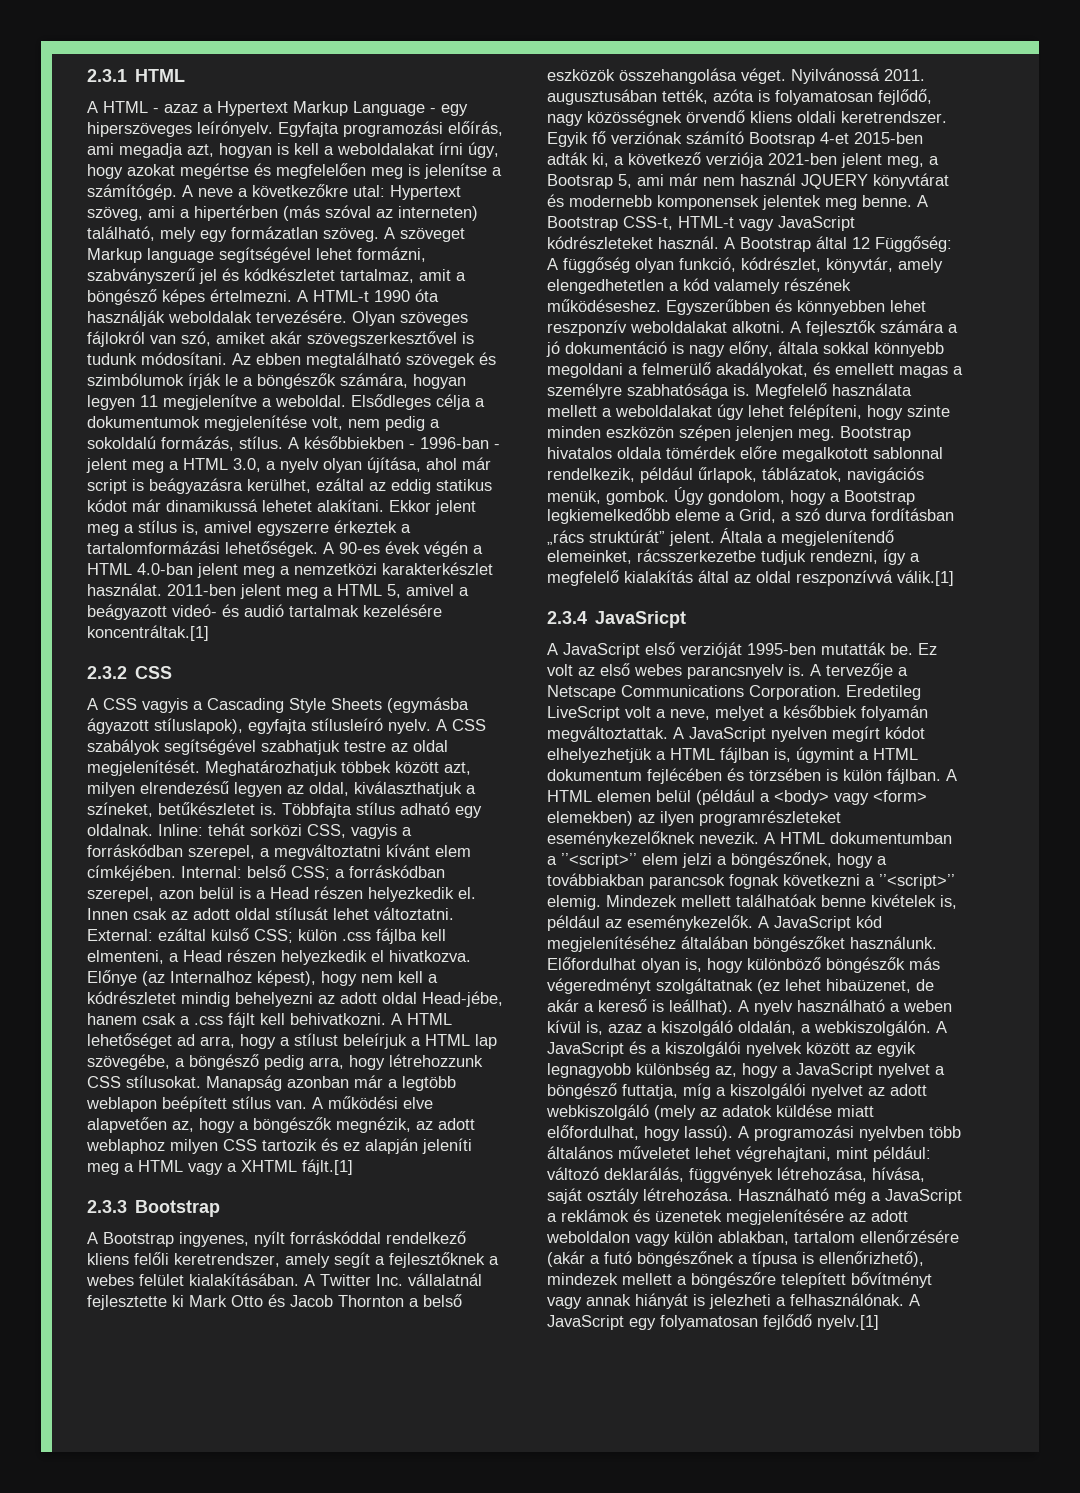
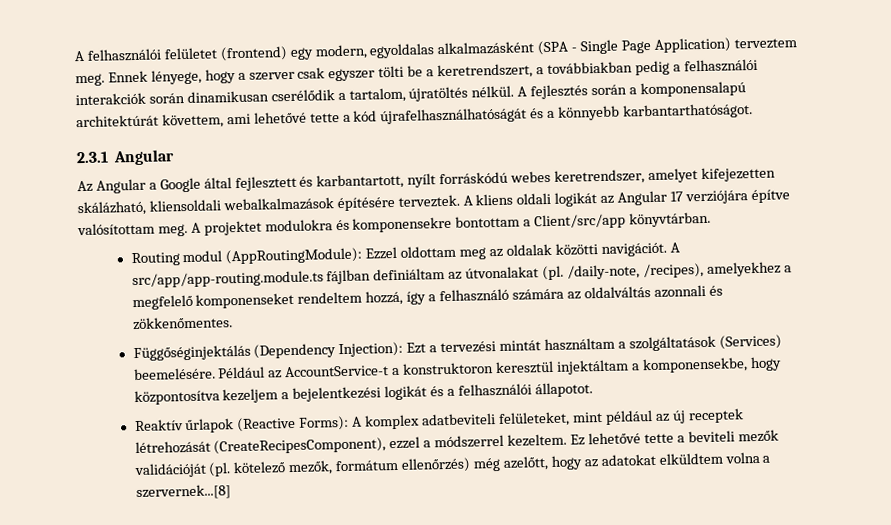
[87,69,186,82] [87,101,468,116] [87,121,503,137] [87,142,499,158] [87,163,502,179] [87,184,461,200] [87,205,478,221] [87,226,465,242] [87,247,426,263] [87,268,466,284] [87,289,439,305] [87,310,468,326] [87,331,474,347] [87,352,496,368] [87,373,466,389] [87,394,485,410] [87,415,440,431] [87,436,500,451] [86,457,491,473] [87,478,492,494] [87,499,476,515] [87,520,411,536] [87,541,483,557] [87,562,493,578] [87,583,469,599] [87,604,442,620] [87,625,209,641] [87,666,173,679] [87,697,469,713] [87,718,486,734] [87,739,448,755] [87,760,471,776] [87,781,476,797] [87,802,482,818] [87,823,412,839] [87,844,471,860] [87,865,445,881] [87,886,476,902] [87,907,454,920] [87,928,446,944] [87,949,471,965] [87,970,438,986] [87,991,503,1007] [87,1012,452,1028] [87,1033,497,1049] [87,1054,483,1070] [87,1075,456,1091] [86,1096,433,1112] [87,1117,475,1133] [86,1138,472,1154] [87,1159,353,1175] [87,1200,221,1217] [87,1231,466,1247] [87,1252,499,1268] [86,1273,482,1286] [87,1294,462,1310] [547,68,925,84] [547,89,932,105] [547,110,947,126] [547,131,923,147] [547,152,939,168] [547,173,949,189] [547,194,928,210] [547,216,855,231] [547,236,952,252] [547,257,943,273] [547,278,851,294] [547,299,926,315] [547,320,958,336] [546,341,944,357] [547,362,963,378] [547,383,912,399] [547,404,950,420] [547,425,911,441] [547,446,943,462] [547,467,924,483] [547,487,915,505] [547,508,954,524] [547,528,894,546] [547,549,920,565] [547,570,954,586] [547,611,687,628] [547,642,937,658] [547,663,908,679] [547,685,921,700] [547,705,928,721] [547,726,925,742] [547,747,918,763] [547,768,957,784] [547,789,927,805] [547,810,841,826] [547,831,952,847] [547,852,887,868] [547,873,955,889] [547,894,957,910] [547,915,882,931] [547,936,937,952] [547,957,940,973] [547,978,934,994] [547,999,952,1015] [547,1020,947,1036] [547,1041,916,1057] [547,1062,945,1078] [547,1083,927,1099] [546,1104,874,1120] [547,1125,961,1141] [547,1146,931,1162] [547,1167,925,1183] [547,1188,962,1204] [547,1209,908,1225] [546,1230,959,1246] [547,1251,924,1267] [547,1272,932,1288] [547,1293,920,1309] [547,1314,879,1330] 2.3.1 HTML // A HTML - azaz a Hypertext Markup Language - egy hiperszöveges leírónyelv. Egyfajta programozási előírás, ami megadja azt, hogyan is kell a weboldalakat írni úgy, hogy azokat megértse és megfelelően meg is jelenítse a számítógép. A neve a következőkre utal: Hypertext szöveg, ami a hipertérben (más szóval az interneten) található, mely egy formázatlan szöveg. A szöveget Markup language segítségével lehet formázni, szabványszerű jel és kódkészletet tartalmaz, amit a böngésző képes értelmezni. A HTML-t 1990 óta használják weboldalak tervezésére. Olyan szöveges fájlokról van szó, amiket akár szövegszerkesztővel is tudunk módosítani. Az ebben megtalálható szövegek és szimbólumok írják le a böngészők számára, hogyan legyen 11 megjelenítve a weboldal. Elsődleges célja a dokumentumok megjelenítése volt, nem pedig a sokoldalú formázás, stílus. A későbbiekben - 1996-ban - jelent meg a HTML 3.0, a nyelv olyan újítása, ahol már script is beágyazásra kerülhet, ezáltal az eddig statikus kódot már dinamikussá lehetet alakítani. Ekkor jelent meg a stílus is, amivel egyszerre érkeztek a tartalomformázási lehetőségek. A 90-es évek végén a HTML 4.0-ban jelent meg a nemzetközi karakterkészlet használat. 2011-ben jelent meg a HTML 5, amivel a beágyazott videó- és audió tartalmak kezelésére koncentráltak.[1] // 2.3.2 CSS // A CSS vagyis a Cascading Style Sheets (egymásba ágyazott stíluslapok), egyfajta stílusleíró nyelv. A CSS szabályok segítségével szabhatjuk testre az oldal megjelenítését. Meghatározhatjuk többek között azt, milyen elrendezésű legyen az oldal, kiválaszthatjuk a színeket, betűkészletet is. Többfajta stílus adható egy oldalnak. Inline: tehát sorközi CSS, vagyis a forráskódban szerepel, a megváltoztatni kívánt elem címkéjében. Internal: belső CSS; a forráskódban szerepel, azon belül is a Head részen helyezkedik el. Innen csak az adott oldal stílusát lehet változtatni. External: ezáltal külső CSS; külön .css fájlba kell elmenteni, a Head részen helyezkedik el hivatkozva. Előnye (az Internalhoz képest), hogy nem kell a kódrészletet mindig behelyezni az adott oldal Head-jébe, hanem csak a .css fájlt kell behivatkozni. A HTML lehetőséget ad arra, hogy a stílust beleírjuk a HTML lap szövegébe, a böngésző pedig arra, hogy létrehozzunk CSS stílusokat. Manapság azonban már a legtöbb weblapon beépített stílus van. A működési elve alapvetően az, hogy a böngészők megnézik, az adott weblaphoz milyen CSS tartozik és ez alapján jeleníti meg a HTML vagy a XHTML fájlt.[1] // 2.3.3 Bootstrap // A Bootstrap ingyenes, nyílt forráskóddal rendelkező kliens felőli keretrendszer, amely segít a fejlesztőknek a webes felület kialakításában. A Twitter Inc. vállalatnál fejlesztette ki Mark Otto és Jacob Thornton a belső eszközök összehangolása véget. Nyilvánossá 2011. augusztusában tették, azóta is folyamatosan fejlődő, nagy közösségnek örvendő kliens oldali keretrendszer. Egyik fő verziónak számító Bootsrap 4-et 2015-ben adták ki, a következő verziója 2021-ben jelent meg, a Bootsrap 5, ami már nem használ JQUERY könyvtárat és modernebb komponensek jelentek meg benne. A Bootstrap CSS-t, HTML-t vagy JavaScript kódrészleteket használ. A Bootstrap által 12 Függőség: A függőség olyan funkció, kódrészlet, könyvtár, amely elengedhetetlen a kód valamely részének működéseshez. Egyszerűbben és könnyebben lehet reszponzív weboldalakat alkotni. A fejlesztők számára a jó dokumentáció is nagy előny, általa sokkal könnyebb megoldani a felmerülő akadályokat, és emellett magas a személyre szabhatósága is. Megfelelő használata mellett a weboldalakat úgy lehet felépíteni, hogy szinte minden eszközön szépen jelenjen meg. Bootstrap hivatalos oldala tömérdek előre megalkotott sablonnal rendelkezik, például űrlapok, táblázatok, navigációs menük, gombok. Úgy gondolom, hogy a Bootstrap legkiemelkedőbb eleme a Grid, a szó durva fordításban „rács struktúrát” jelent. Általa a megjelenítendő elemeinket, rácsszerkezetbe tudjuk rendezni, így a megfelelő kialakítás által az oldal reszponzívvá válik.[1] // 2.3.4 JavaSricpt // A JavaScript első verzióját 1995-ben mutatták be. Ez volt az első webes parancsnyelv is. A tervezője a Netscape Communications Corporation. Eredetileg LiveScript volt a neve, melyet a későbbiek folyamán megváltoztattak. A JavaScript nyelven megírt kódot elhelyezhetjük a HTML fájlban is, úgymint a HTML dokumentum fejlécében és törzsében is külön fájlban. A HTML elemen belül (például a <body> vagy <form> elemekben) az ilyen programrészleteket eseménykezelőknek nevezik. A HTML dokumentumban a ’’<script>’’ elem jelzi a böngészőnek, hogy a továbbiakban parancsok fognak következni a ’’<script>’’ elemig. Mindezek mellett találhatóak benne kivételek is, például az eseménykezelők. A JavaScript kód megjelenítéséhez általában böngészőket használunk. Előfordulhat olyan is, hogy különböző böngészők más végeredményt szolgáltatnak (ez lehet hibaüzenet, de akár a kereső is leállhat). A nyelv használható a weben kívül is, azaz a kiszolgáló oldalán, a webkiszolgálón. A JavaScript és a kiszolgálói nyelvek között az egyik legnagyobb különbség az, hogy a JavaScript nyelvet a böngésző futtatja, míg a kiszolgálói nyelvet az adott webkiszolgáló (mely az adatok küldése miatt előfordulhat, hogy lassú). A programozási nyelvben több általános műveletet lehet végrehajtani, mint például: változó deklarálás, függvények létrehozása, hívása, saját osztály létrehozása. Használható még a JavaScript a reklámok és üzenetek megjelenítésére az adott weboldalon vagy külön ablakban, tartalom ellenőrzésére (akár a futó böngészőnek a típusa is ellenőrizhető), mindezek mellett a böngészőre telepített bővítményt vagy annak hiányát is jelezheti a felhasználónak. A JavaScript egy folyamatosan fejlődő nyelv.[1] -> [74,37,797,62] [75,58,758,87] [75,81,746,106] [76,103,754,129] [76,149,176,166] [77,166,776,194] [77,189,790,217] [77,211,712,237] [130,242,680,267] [131,261,792,289] [131,284,723,311] [132,316,233,331] [132,334,782,362] [133,356,782,381] [133,382,593,406] [133,408,744,434] [134,429,779,455] [133,451,771,479] [135,484,231,501] A felhasználói felületet (frontend) egy modern, egyoldalas alkalmazásként (SPA - Single Page Application) terveztem meg. Ennek lényege, hogy a szerver csak egyszer tölti be a keretrendszert, a továbbiakban pedig a felhasználói interakciók során dinamikusan cserélődik a tartalom, újratöltés nélkül. A fejlesztés során a komponensalapú architektúrát követtem, ami lehetővé tette a kód újrafelhasználhatóságát és a könnyebb karbantarthatóságot. // 2.3.1 Angular // Az Angular a Google által fejlesztett és karbantartott, nyílt forráskódú webes keretrendszer, amelyet kifejezetten skálázható, kliensoldali webalkalmazások építésére terveztek. A kliens oldali logikát az Angular 17 verziójára építve valósítottam meg. A projektet modulokra és komponensekre bontottam a Client/src/app könyvtárban. // Routing modul (AppRoutingModule): Ezzel oldottam meg az oldalak közötti navigációt. A src/app/app-routing.module.ts fájlban definiáltam az útvonalakat (pl. /daily-note, /recipes), amelyekhez a megfelelő komponenseket rendeltem hozzá, így a felhasználó számára az oldalváltás azonnali és zökkenőmentes. // Függőséginjektálás (Dependency Injection): Ezt a tervezési mintát használtam a szolgáltatások (Services) beemelésére. Például az AccountService-t a konstruktoron keresztül injektáltam a komponensekbe, hogy központosítva kezeljem a bejelentkezési logikát és a felhasználói állapotot. // Reaktív űrlapok (Reactive Forms): A komplex adatbeviteli felületeket, mint például az új receptek létrehozását (CreateRecipesComponent), ezzel a módszerrel kezeltem. Ez lehetővé tette a beviteli mezők validációját (pl. kötelező mezők, formátum ellenőrzés) még azelőtt, hogy az adatokat elküldtem volna a szervernek...[8]

